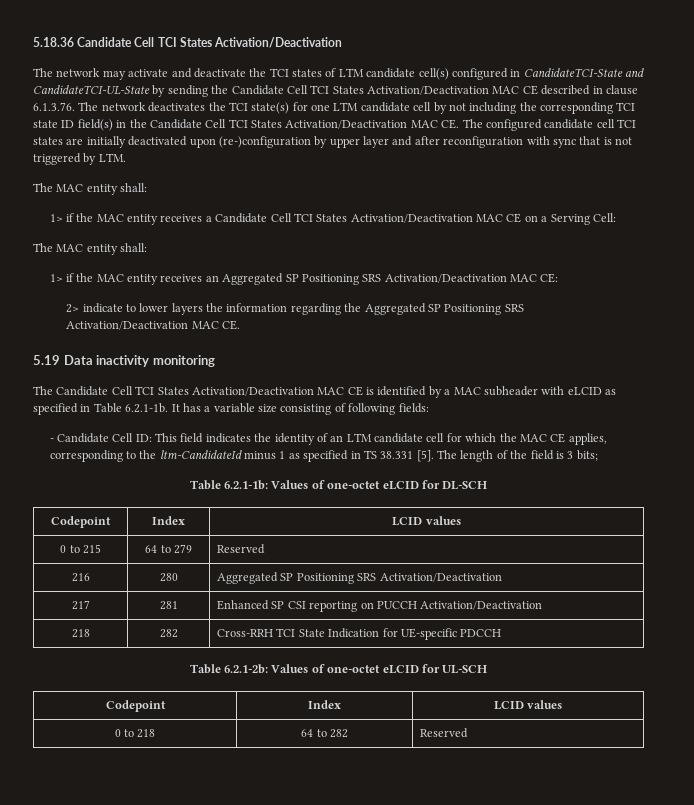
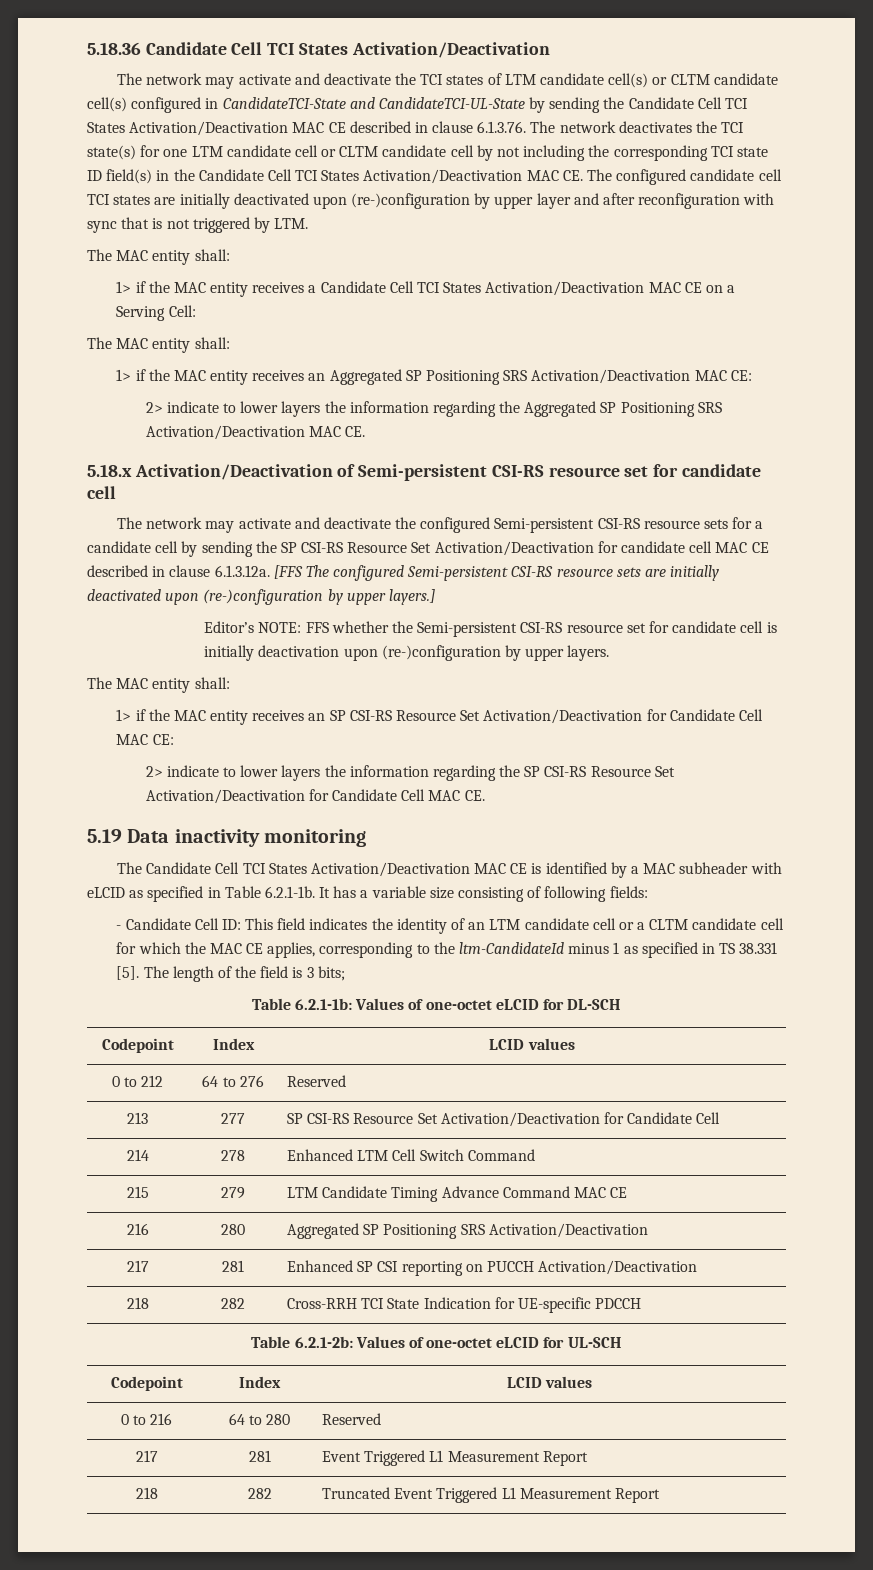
(449, 74) none -> [652,73,778,85] [87,97,127,112] or CLTM candidate cell(s)
(432, 106) none -> [321,145,474,157] or CLTM candidate cell
(240, 325) none -> [87,464,761,481] [87,486,116,499] [116,517,764,533] [87,541,769,557] [87,565,720,581] [87,589,435,605] [204,621,777,637] [204,645,610,661] [87,677,230,693] [116,709,763,725] [116,734,174,745] [145,765,675,781] [145,789,485,804] // 5.18.x Activation/Deactivation of Semi-persistent CSI-RS resource set for candidate cell // The network may activate and deactivate the configured Semi-persistent CSI-RS resource sets for a candidate cell by sending the SP CSI-RS Resource Set Activation/Deactivation for candidate cell MAC CE described in clause 6.1.3.12a. [FFS The configured Semi-persistent CSI-RS resource sets are initially deactivated upon (re-)configuration by upper layers.] // Editor’s NOTE: FFS whether the Semi-persistent CSI-RS resource set for candidate cell is initially deactivation upon (re-)configuration by upper layers. // The MAC entity shall: // 1> if the MAC entity receives an SP CSI-RS Resource Set Activation/Deactivation for Candidate Cell MAC CE: // 2> indicate to lower layers the information regarding the SP CSI-RS Resource Set Activation/Deactivation for Candidate Cell MAC CE.
(445, 437) none -> [618,918,784,930] or a CLTM candidate cell
[82,544,101,554] [145,544,192,554] [217,544,266,554] 215 | 64 to 279 | Reserved -> [141,1075,164,1087] [202,1075,264,1087] [287,1075,347,1087] [127,1112,148,1124] [221,1113,245,1124] [287,1112,721,1127] [126,1149,149,1161] [221,1150,245,1161] [287,1149,535,1161] [126,1186,149,1198] [221,1187,245,1199] [287,1186,628,1202] 212 | 64 to 276 | Reserved // 213 | 277 | SP CSI-RS Resource Set Activation/Deactivation for Candidate Cell // 214 | 278 | Enhanced LTM Cell Switch Command // 215 | 279 | LTM Candidate Timing Advance Command MAC CE
[137,729,156,738] [301,729,348,738] [420,728,469,738] 218 | 64 to 282 | Reserved -> [150,1413,173,1425] [228,1413,291,1425] [322,1413,382,1425] [135,1450,158,1462] [248,1450,271,1462] [322,1450,588,1466] [135,1487,158,1499] [247,1488,272,1499] [322,1487,661,1503] 216 | 64 to 280 | Reserved // 217 | 281 | Event Triggered L1 Measurement Report // 218 | 282 | Truncated Event Triggered L1 Measurement Report

